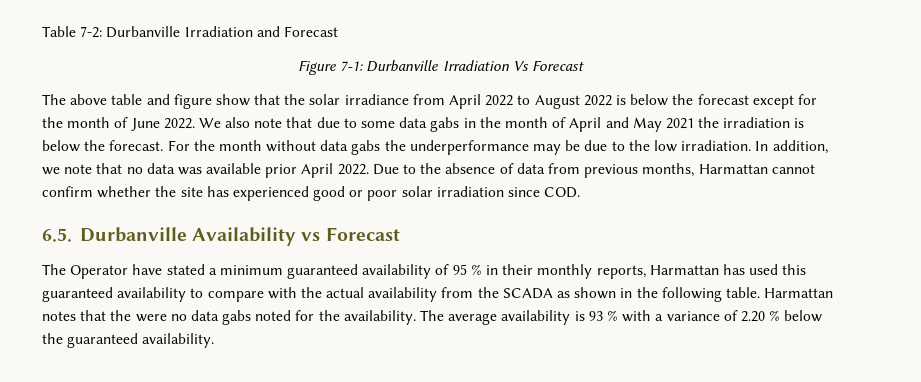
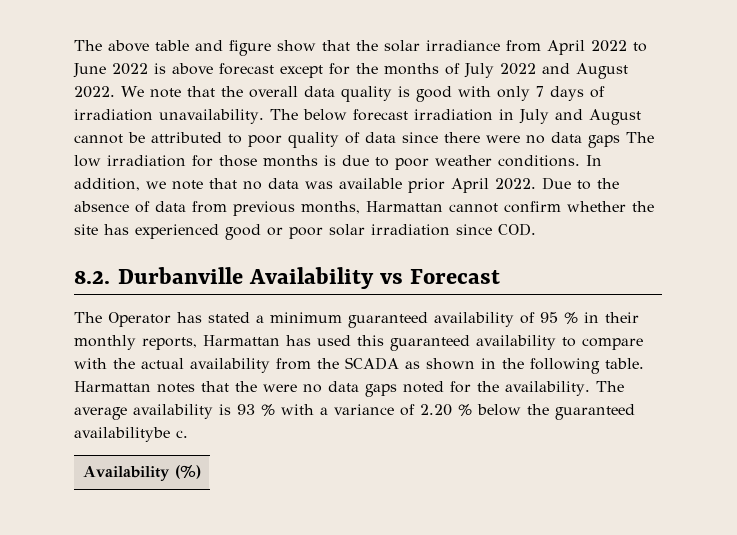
[42,26,338,38] [298,60,584,75] Table 7-2: Durbanville Irradiation and Forecast // Figure 7-1: Durbanville Irradiation Vs Forecast // -> (74, 45) none
[534,95,580,109] August -> [73,63,106,78] June
[630,94,694,106] below the -> [172,63,213,75] above
[67,117,160,131] month of June -> [384,63,628,79] months of July 2022 and August
[225,117,805,132] [42,140,752,155] also note that due to some data gabs in the month of April and May 2021 the irradiation is below the forecast. For the month without data gabs the underperformance may be due to the low irradiation. -> [149,86,605,102] [74,109,641,125] [74,132,654,148] [74,155,580,170] note that the overall data quality is good with only 7 days of irradiation unavailability. The below forecast irradiation in July and August cannot be attributed to poor quality of data since there were no data gaps The low irradiation for those months is due to poor weather conditions.
[42,228,72,242] 6.5. -> [74,270,110,284] 8.2.
[132,264,163,275] have -> [177,312,202,323] has
[222,310,252,325] gabs -> [365,384,397,397] gaps
[142,333,215,348] availability. -> [74,427,188,442] [83,465,201,481] availabilitybe c. // Availability (%)

